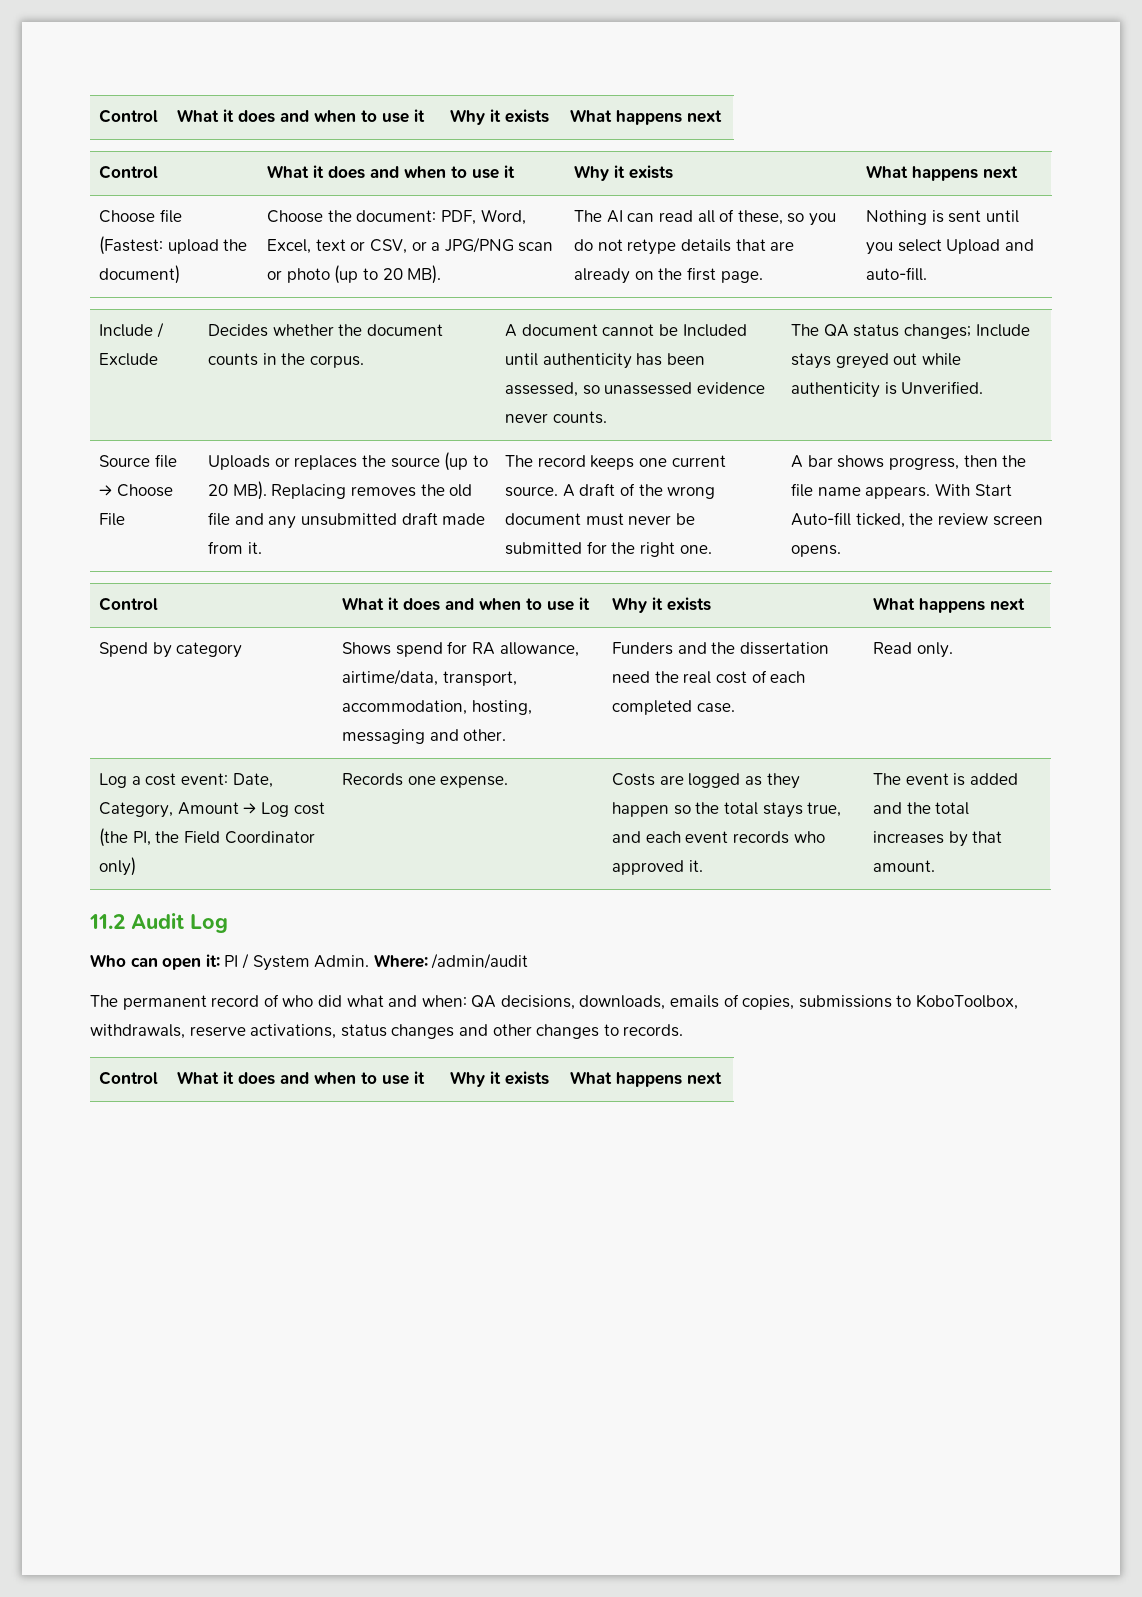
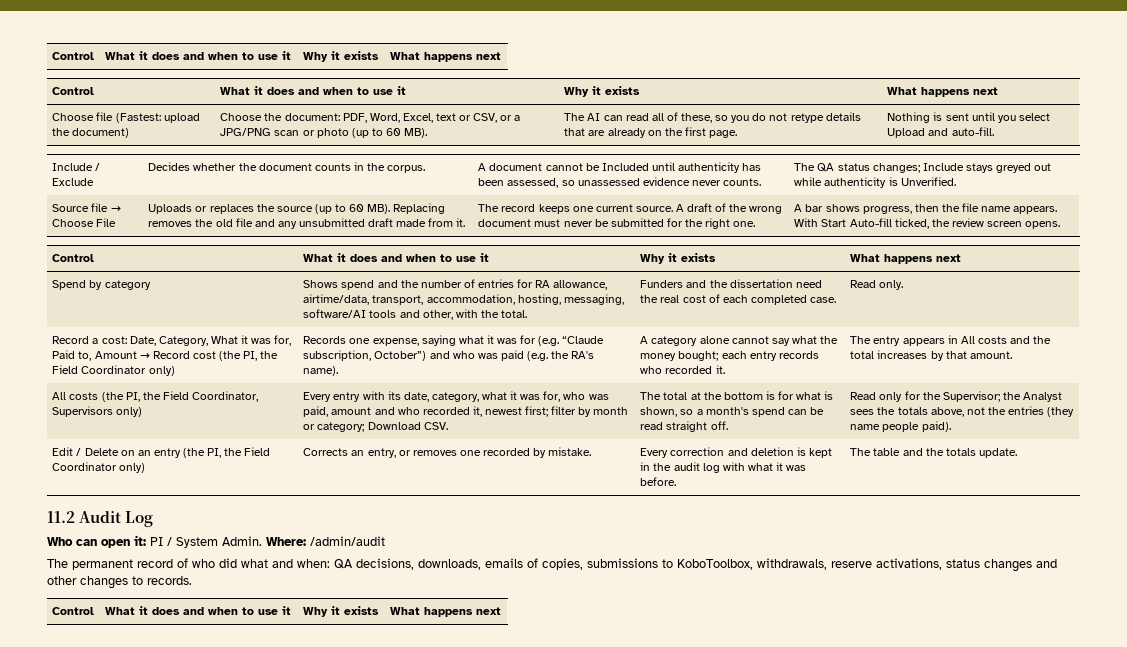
[382,268,403,280] 20 -> [385,128,401,136] 60
[208,484,229,496] 20 -> [349,204,365,212] 60
(443, 649) none -> [377,279,514,288] and the number of entries
[342,729,507,744] messaging and other. -> [563,294,624,305] [303,309,527,320] messaging, software/AI tools and other, with the total.
[99,773,273,788] [99,802,174,818] Log a cost event: Date, Category, -> [52,335,292,346] [52,350,92,361] Record a cost: Date, Category, What it was for, Paid to,
[260,802,289,817] Log -> [152,351,190,359] Record
[440,776,509,788] [612,773,800,789] [612,802,842,818] [612,831,729,843] expense. | Costs are logged as they happen so the total stays true, and each event -> [372,335,605,346] [303,350,595,361] [303,366,339,376] [640,336,838,346] [640,351,777,361] expense, saying what it was for (e.g. “Claude subscription, October”) and who was paid (e.g. the RA's name). | A category alone cannot say what the money bought; each entry
[612,860,703,875] [873,773,1018,786] approved it. | The event is added -> [665,365,725,374] [850,335,1007,346] recorded it. | The entry appears in All costs
(936, 866) none -> [52,391,258,402] [52,406,143,417] [303,391,609,402] [303,406,629,417] [303,422,448,432] [640,391,834,400] [640,407,824,417] [640,421,728,432] [850,391,1062,402] [850,406,1075,417] [850,421,951,432] [52,447,271,458] [52,462,146,473] [303,447,592,458] [640,447,832,458] [640,462,807,473] [640,477,677,486] [850,448,1017,458] // All costs (the PI, the Field Coordinator, Supervisors only) | Every entry with its date, category, what it was for, who was paid, amount and who recorded it, newest first; filter by month or category; Download CSV. | The total at the bottom is for what is shown, so a month's spend can be read straight off. | Read only for the Supervisor; the Analyst sees the totals above, not the entries (they name people paid). // Edit / Delete on an entry (the PI, the Field Coordinator only) | Corrects an entry, or removes one recorded by mistake. | Every correction and deletion is kept in the audit log with what it was before. | The table and the totals update.

